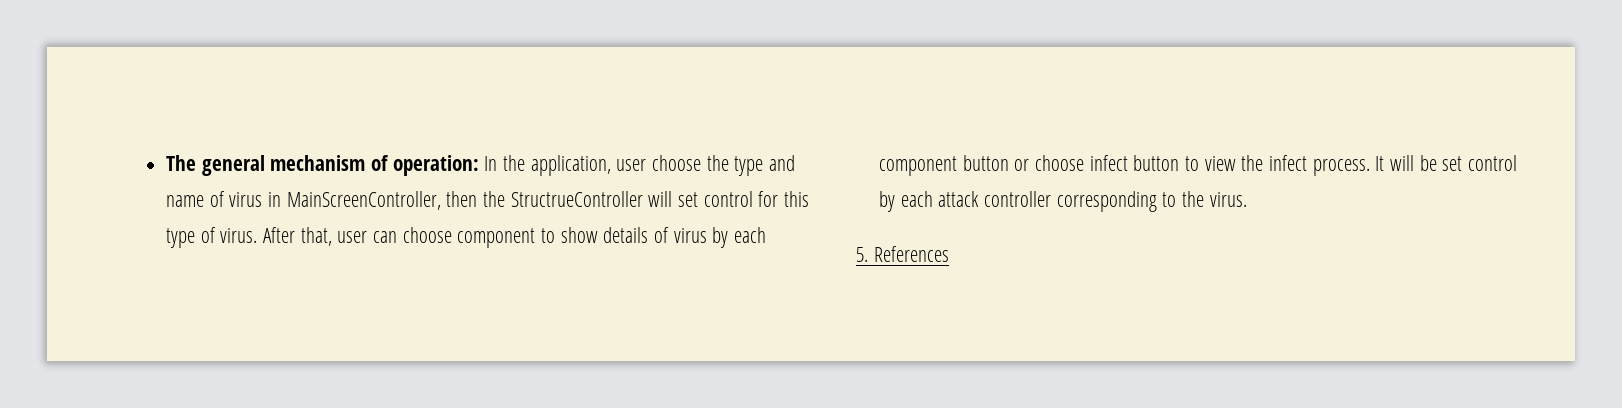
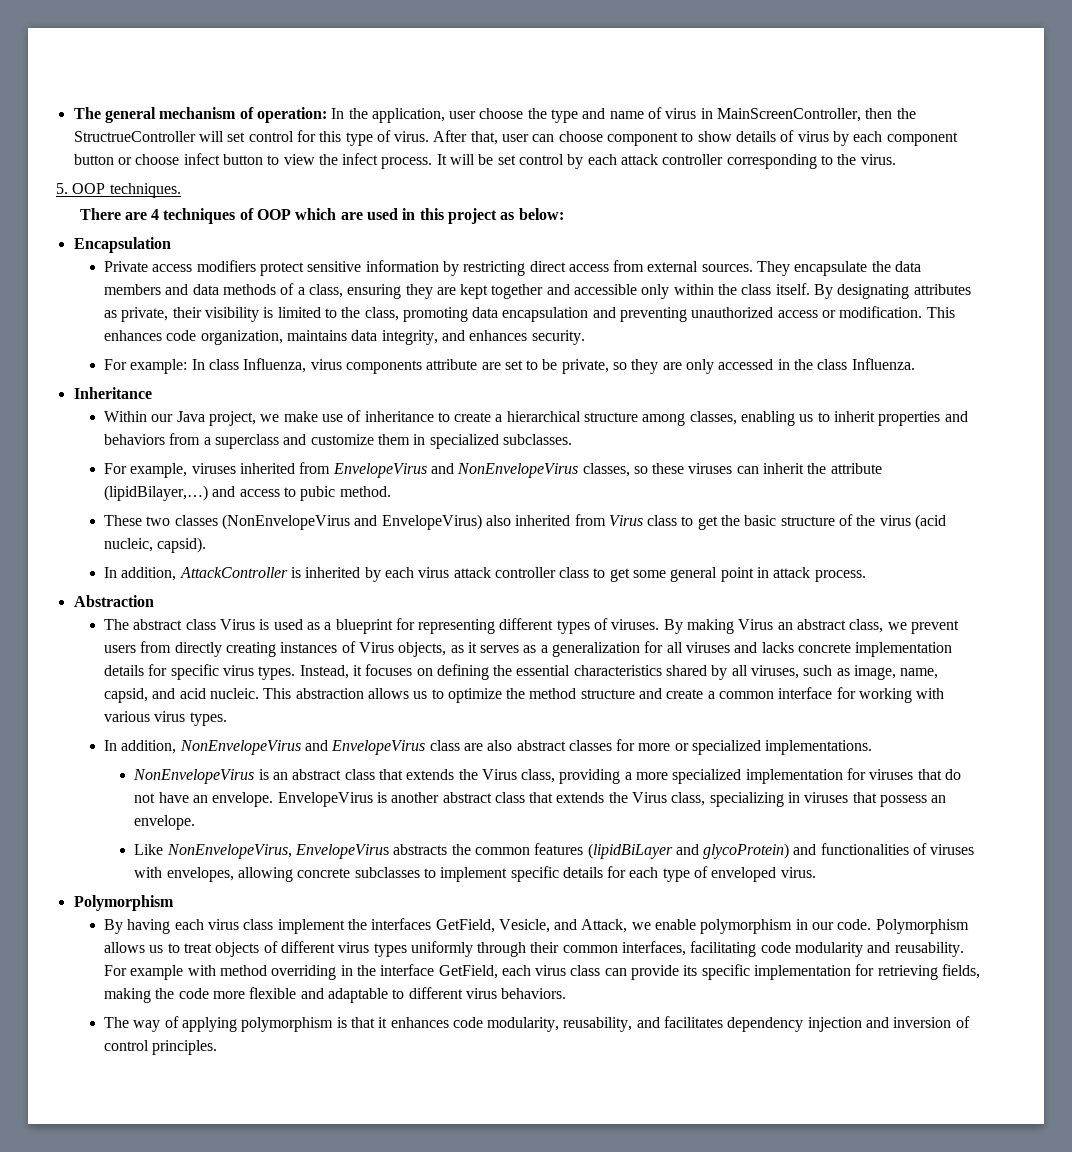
[873,246,949,262] References -> [72,183,181,198] [79,208,564,224] [73,237,171,253] [103,260,922,276] [103,283,971,299] [103,306,955,322] [103,330,585,345] [103,358,915,374] [73,387,152,399] [103,410,968,426] [103,433,572,449] [103,462,882,478] [103,485,391,501] [103,514,947,530] [103,537,207,553] [103,567,866,582] [73,595,154,607] [103,618,959,634] [103,641,953,657] [103,664,939,680] [103,687,945,703] [103,711,227,726] [103,739,873,755] [133,768,962,784] [134,792,947,807] [134,815,196,830] [134,843,975,859] [134,866,816,882] [73,895,174,911] [103,918,969,934] [103,941,964,957] [103,964,981,980] [103,987,567,1003] [103,1016,970,1032] [103,1040,218,1055] OOP techniques. // There are 4 techniques of OOP which are used in this project as below: // Encapsulation // Private access modifiers protect sensitive information by restricting direct access from external sources. They encapsulate the data members and data methods of a class, ensuring they are kept together and accessible only within the class itself. By designating attributes as private, their visibility is limited to the class, promoting data encapsulation and preventing unauthorized access or modification. This enhances code organization, maintains data integrity, and enhances security. // For example: In class Influenza, virus components attribute are set to be private, so they are only accessed in the class Influenza. // Inheritance // Within our Java project, we make use of inheritance to create a hierarchical structure among classes, enabling us to inherit properties and behaviors from a superclass and customize them in specialized subclasses. // For example, viruses inherited from EnvelopeVirus and NonEnvelopeVirus classes, so these viruses can inherit the attribute (lipidBilayer,…) and access to pubic method. // These two classes (NonEnvelopeVirus and EnvelopeVirus) also inherited from Virus class to get the basic structure of the virus (acid nucleic, capsid). // In addition, AttackController is inherited by each virus attack controller class to get some general point in attack process. // Abstraction // The abstract class Virus is used as a blueprint for representing different types of viruses. By making Virus an abstract class, we prevent users from directly creating instances of Virus objects, as it serves as a generalization for all viruses and lacks concrete implementation details for specific virus types. Instead, it focuses on defining the essential characteristics shared by all viruses, such as image, name, capsid, and acid nucleic. This abstraction allows us to optimize the method structure and create a common interface for working with various virus types. // In addition, NonEnvelopeVirus and EnvelopeVirus class are also abstract classes for more or specialized implementations. // NonEnvelopeVirus is an abstract class that extends the Virus class, providing a more specialized implementation for viruses that do not have an envelope. EnvelopeVirus is another abstract class that extends the Virus class, specializing in viruses that possess an envelope. // Like NonEnvelopeVirus, EnvelopeVirus abstracts the common features (lipidBiLayer and glycoProtein) and functionalities of viruses with envelopes, allowing concrete subclasses to implement specific details for each type of enveloped virus. // Polymorphism // By having each virus class implement the interfaces GetField, Vesicle, and Attack, we enable polymorphism in our code. Polymorphism allows us to treat objects of different virus types uniformly through their common interfaces, facilitating code modularity and reusability. For example with method overriding in the interface GetField, each virus class can provide its specific implementation for retrieving fields, making the code more flexible and adaptable to different virus behaviors. // The way of applying polymorphism is that it enhances code modularity, reusability, and facilitates dependency injection and inversion of control principles.

